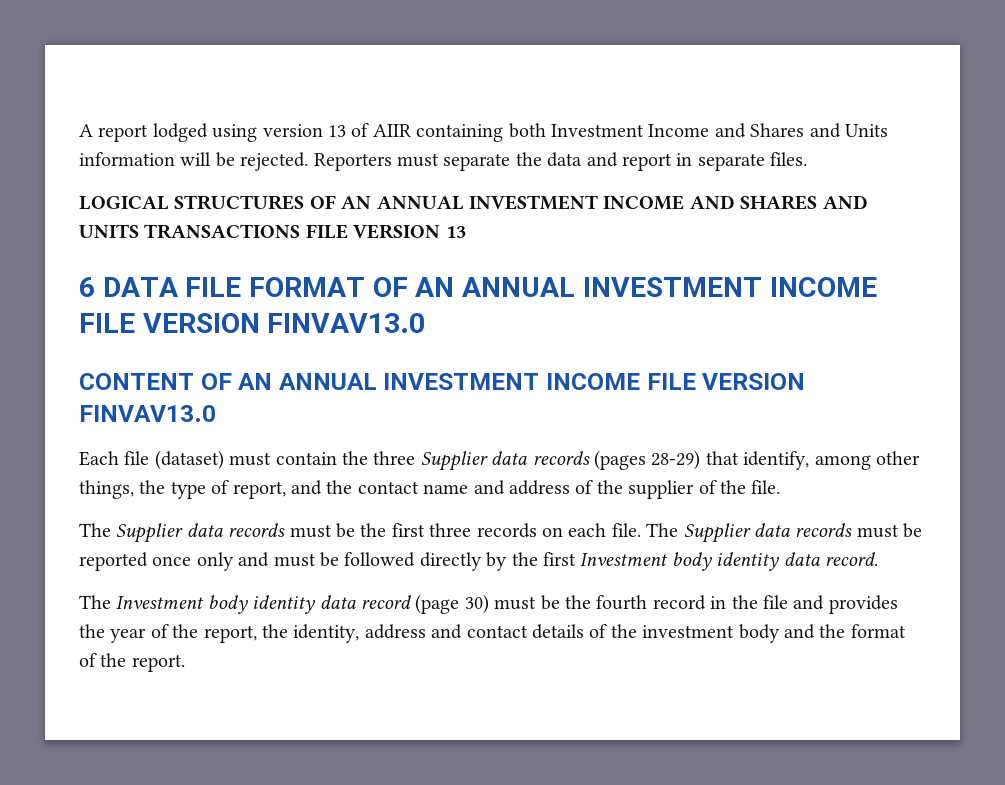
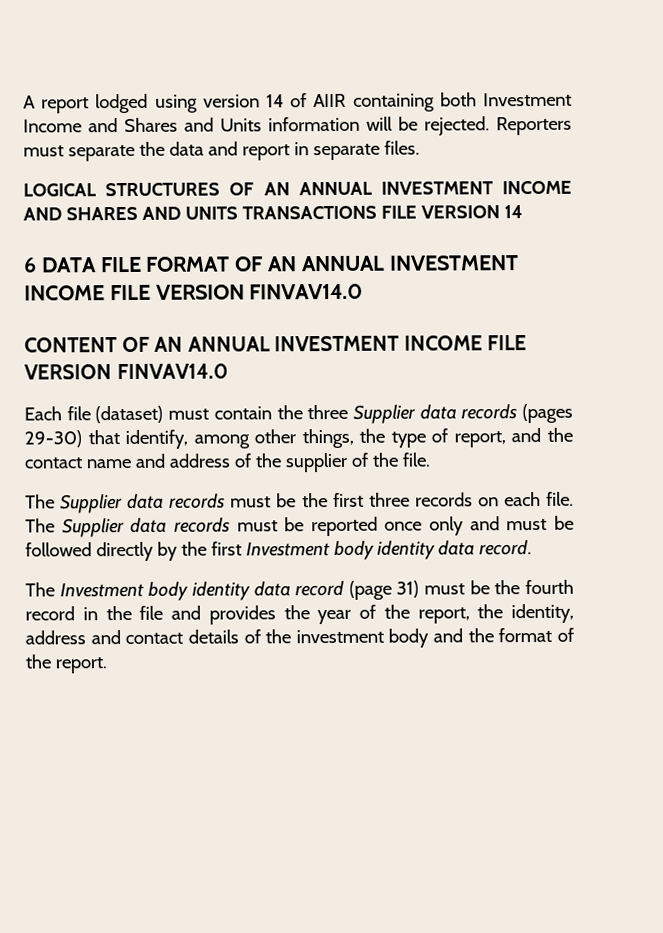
[328,125,346,137] 13 -> [265,94,284,108] 14
[445,226,466,238] 13 -> [503,205,523,219] 14
[267,313,426,333] FINVAV13.0 -> [249,283,364,300] FINVAV14.0
[79,405,216,422] FINVAV13.0 -> [116,363,228,380] FINVAV14.0
[651,450,701,470] 28-29) -> [24,430,82,448] 29-30)
[464,594,489,614] 30) -> [396,580,420,598] 31)

